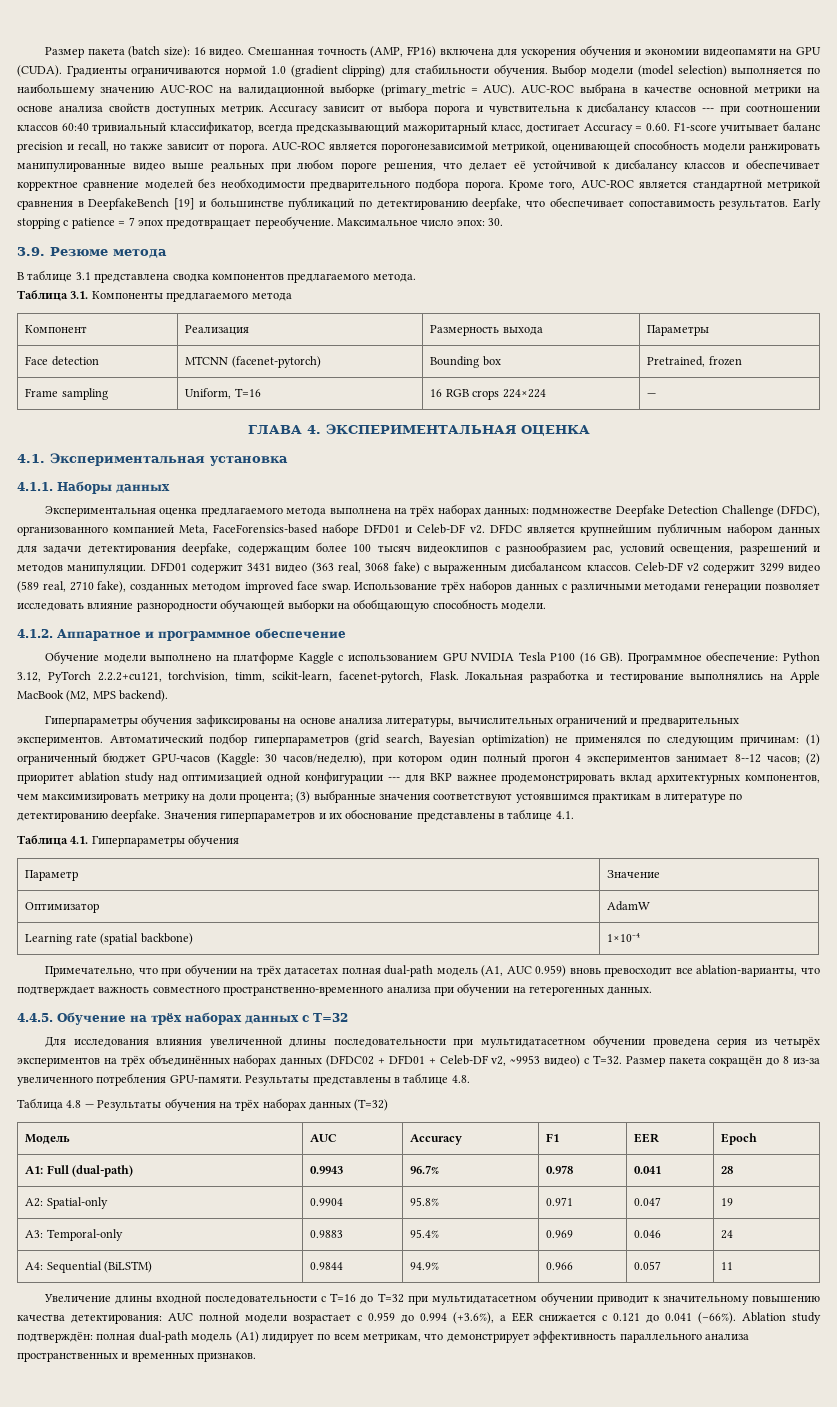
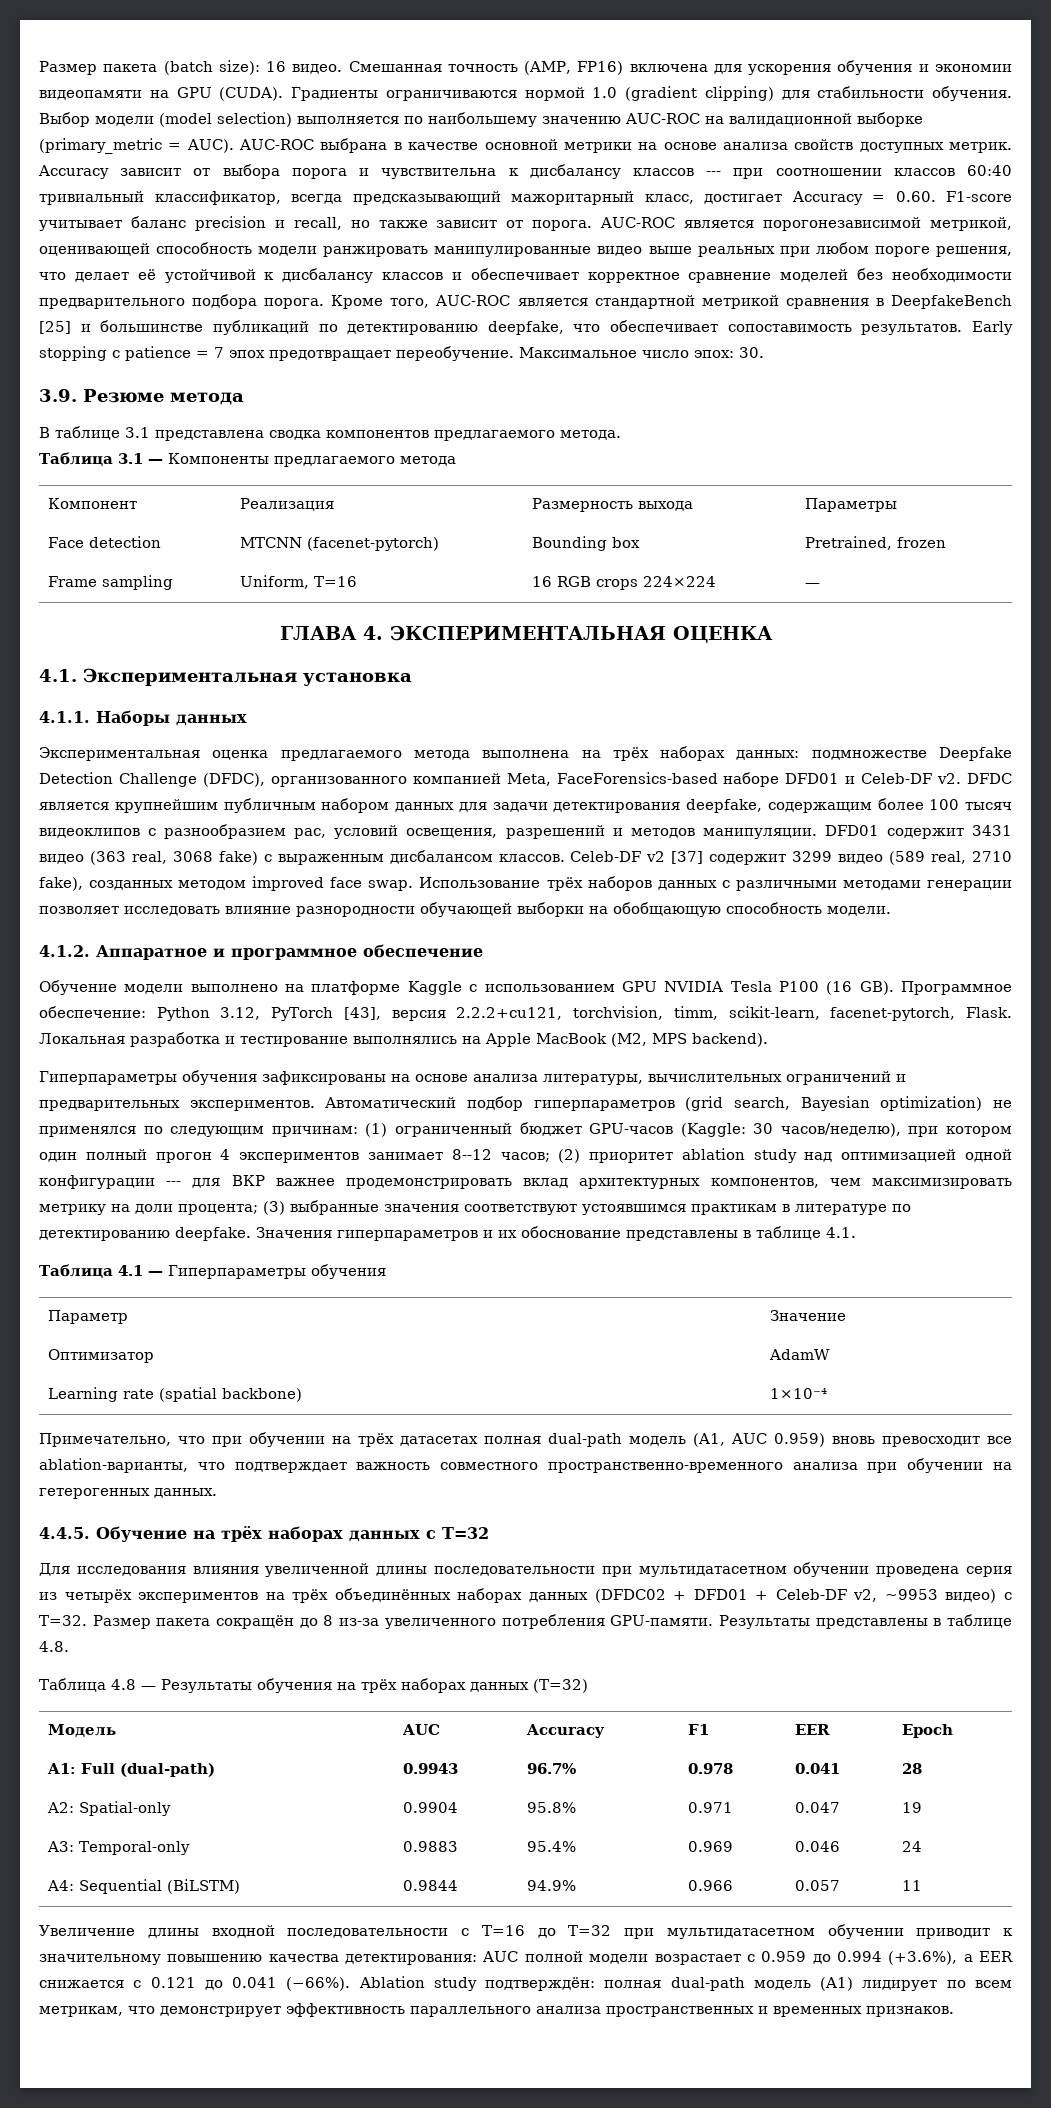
[174,198,195,210] [19] -> [39,321,71,334] [25]
[70,291,89,299] 3.1. -> [118,453,163,464] 3.1 —
(700, 567) none -> [671,851,704,864] [37]
(91, 677) none -> [343,1007,446,1021] [43], версия
[70,836,89,844] 4.1. -> [118,1265,163,1276] 4.1 —

